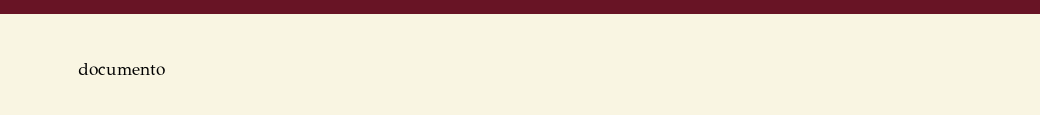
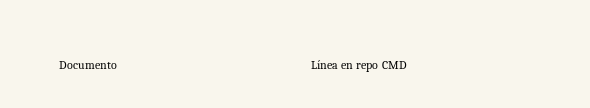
[78,63,165,76] documento -> [59,61,117,69] [311,60,407,72] Documento // Línea en repo CMD

